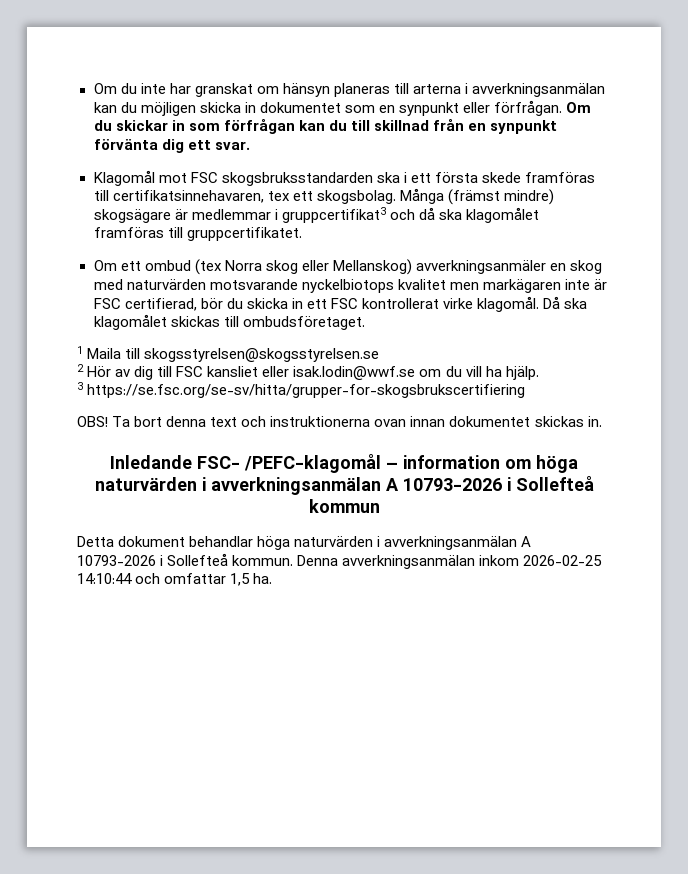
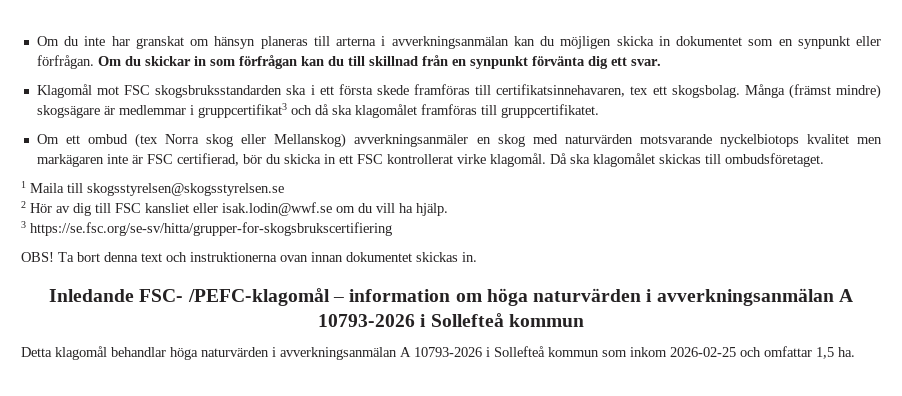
[118,536,186,547] dokument -> [55,346,107,360] klagomål
[232,555,476,569] kommun. Denna avverkningsanmälan -> [548,347,627,357] kommun som
[77,573,132,584] 14:10:44 -> (736, 352) none

